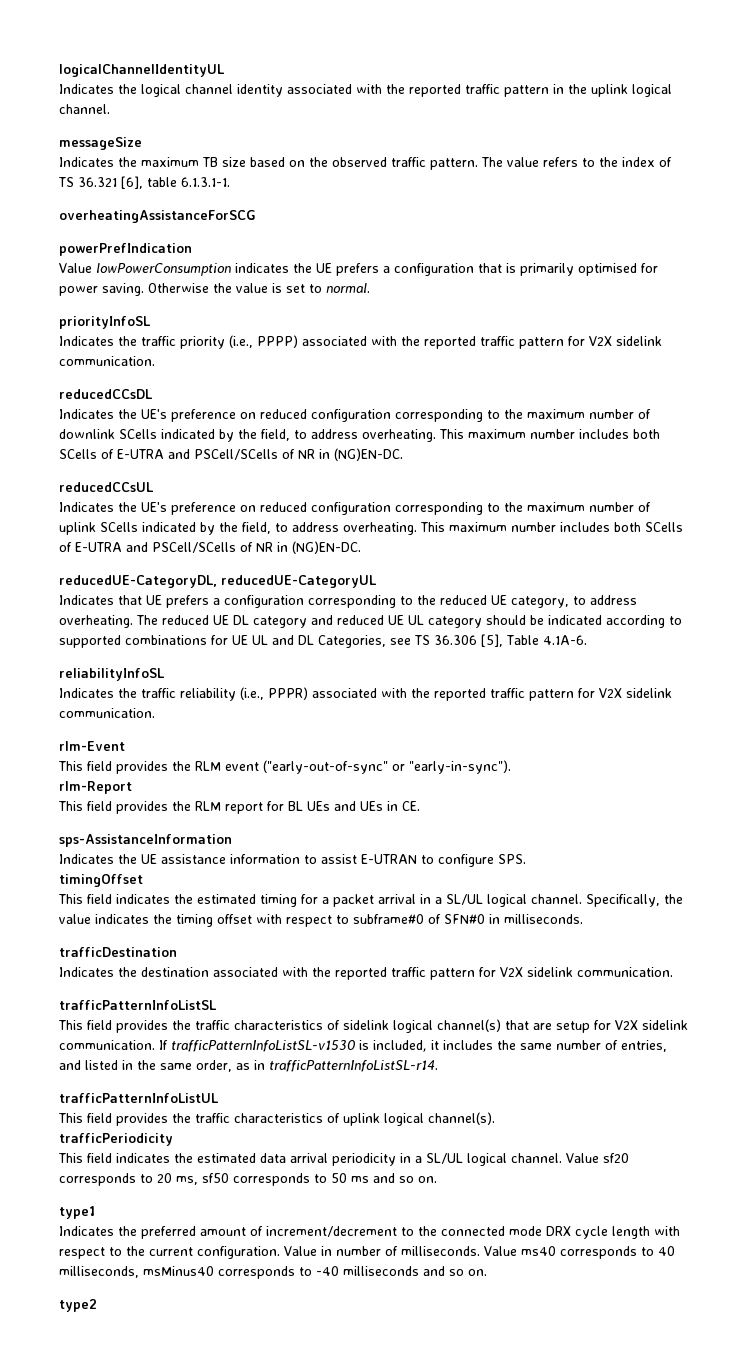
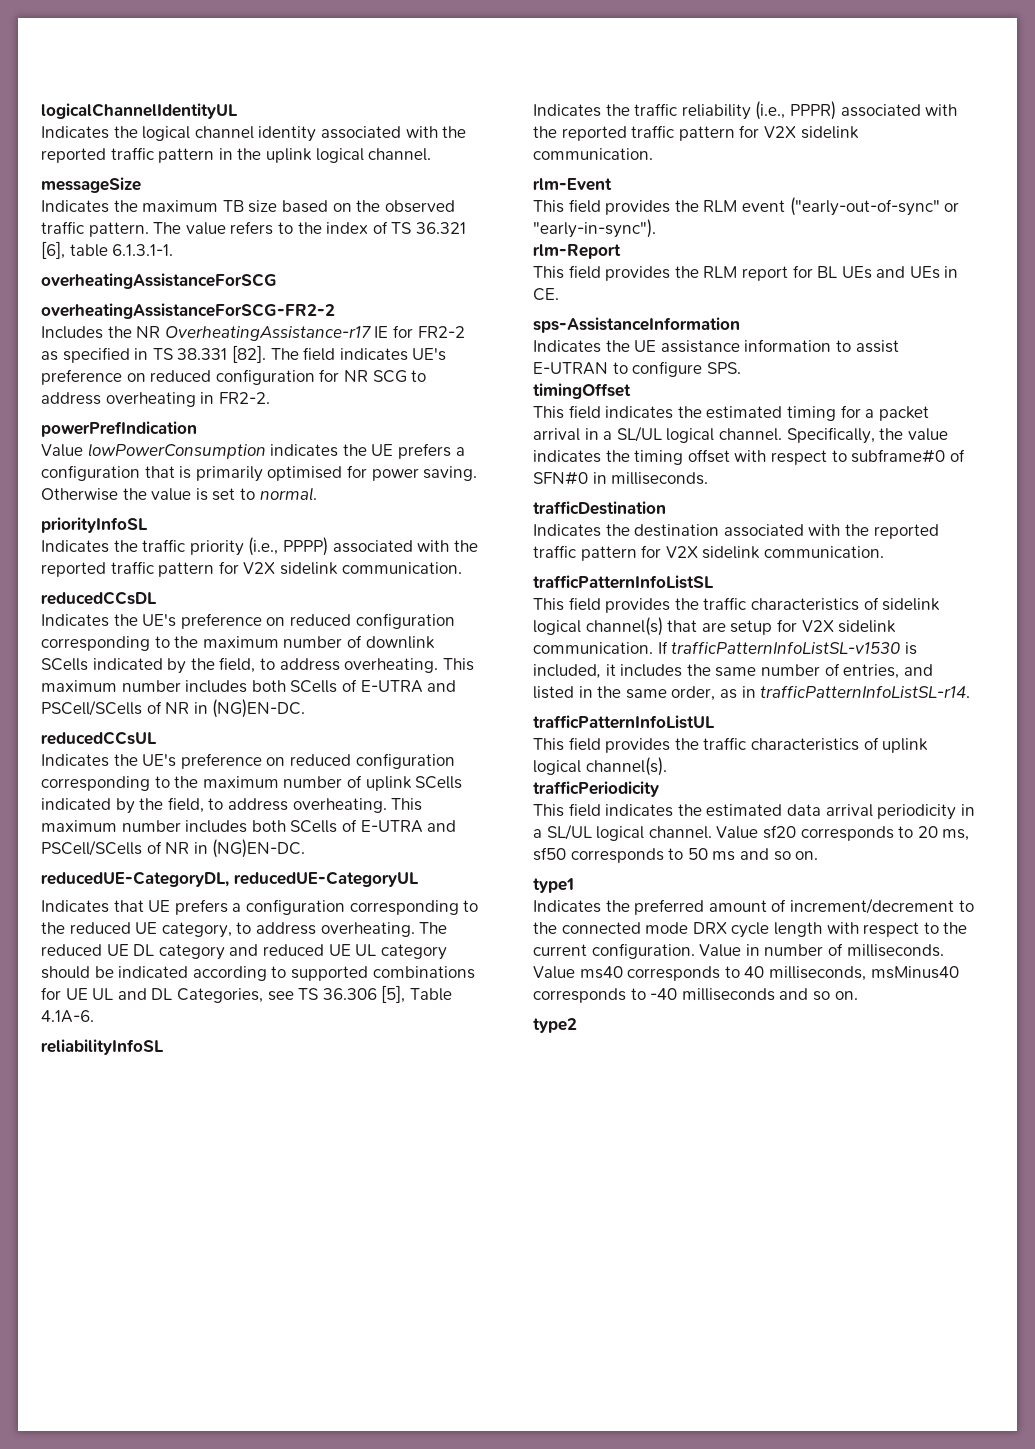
(256, 216) none -> [41,303,335,319] [41,325,465,341] [41,345,447,363] [41,369,427,385] [41,392,270,407] // overheatingAssistanceForSCG-FR2-2 // Includes the NR OverheatingAssistance-r17 IE for FR2-2 as specified in TS 38.331 [82]. The field indicates UE's preference on reduced configuration for NR SCG to address overheating in FR2-2.

